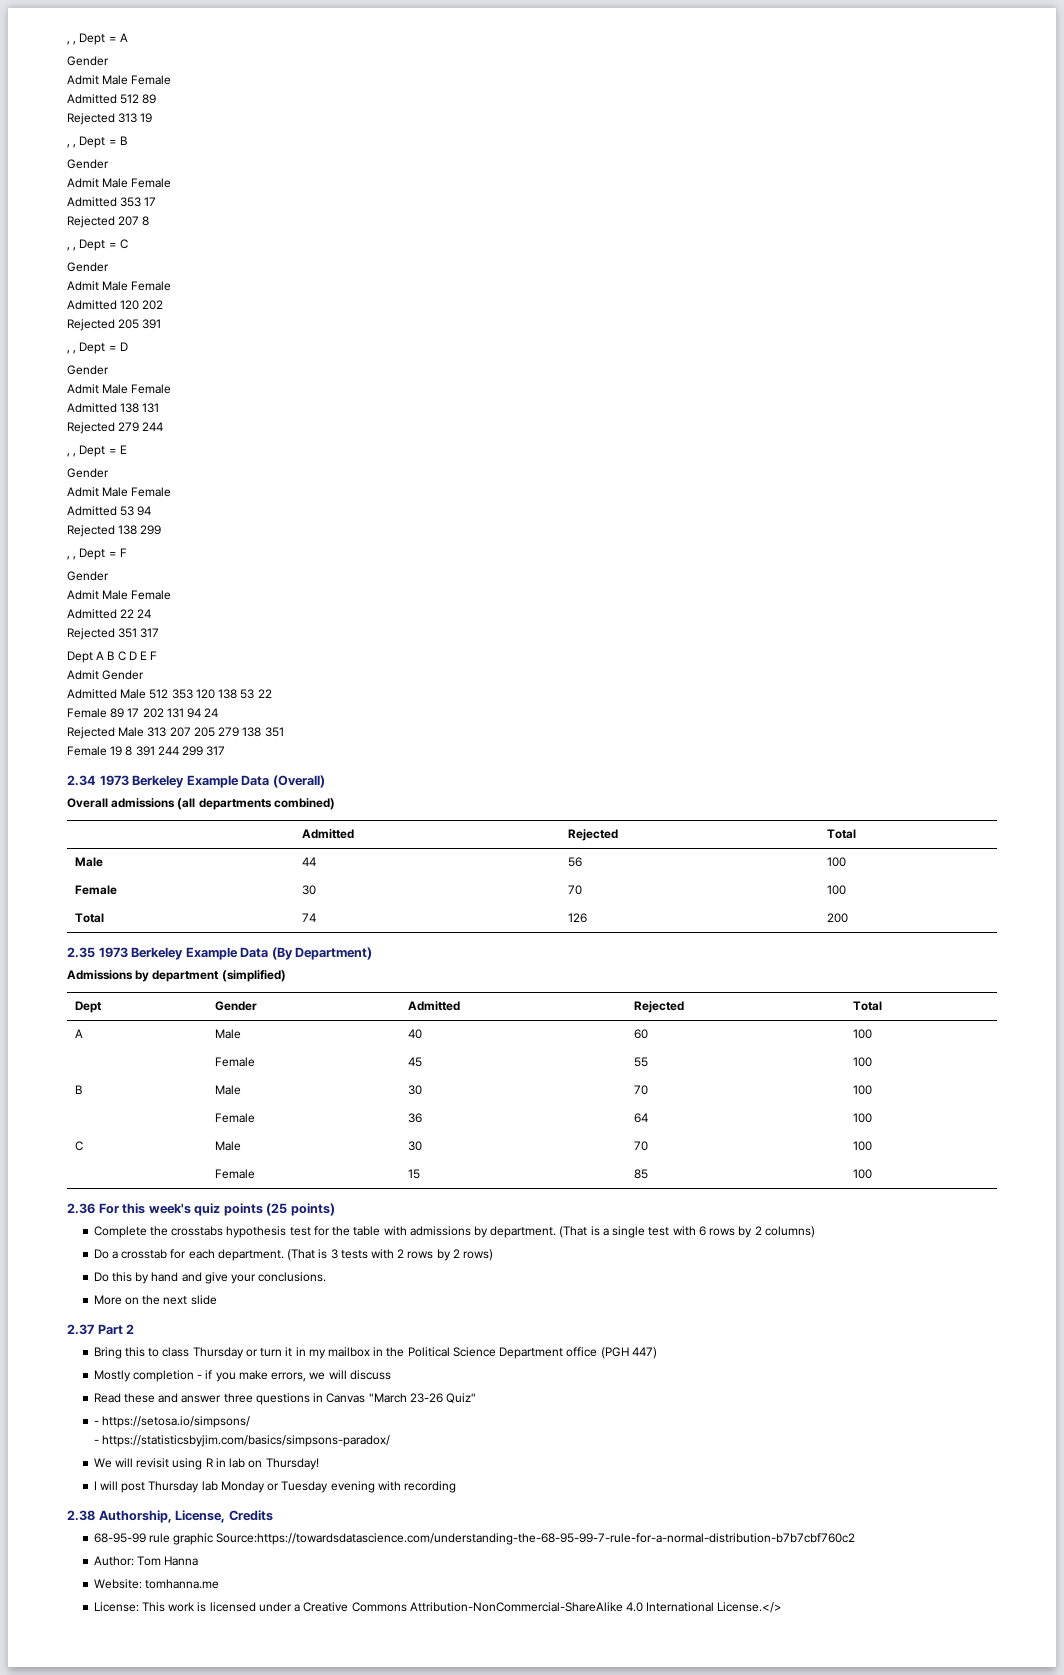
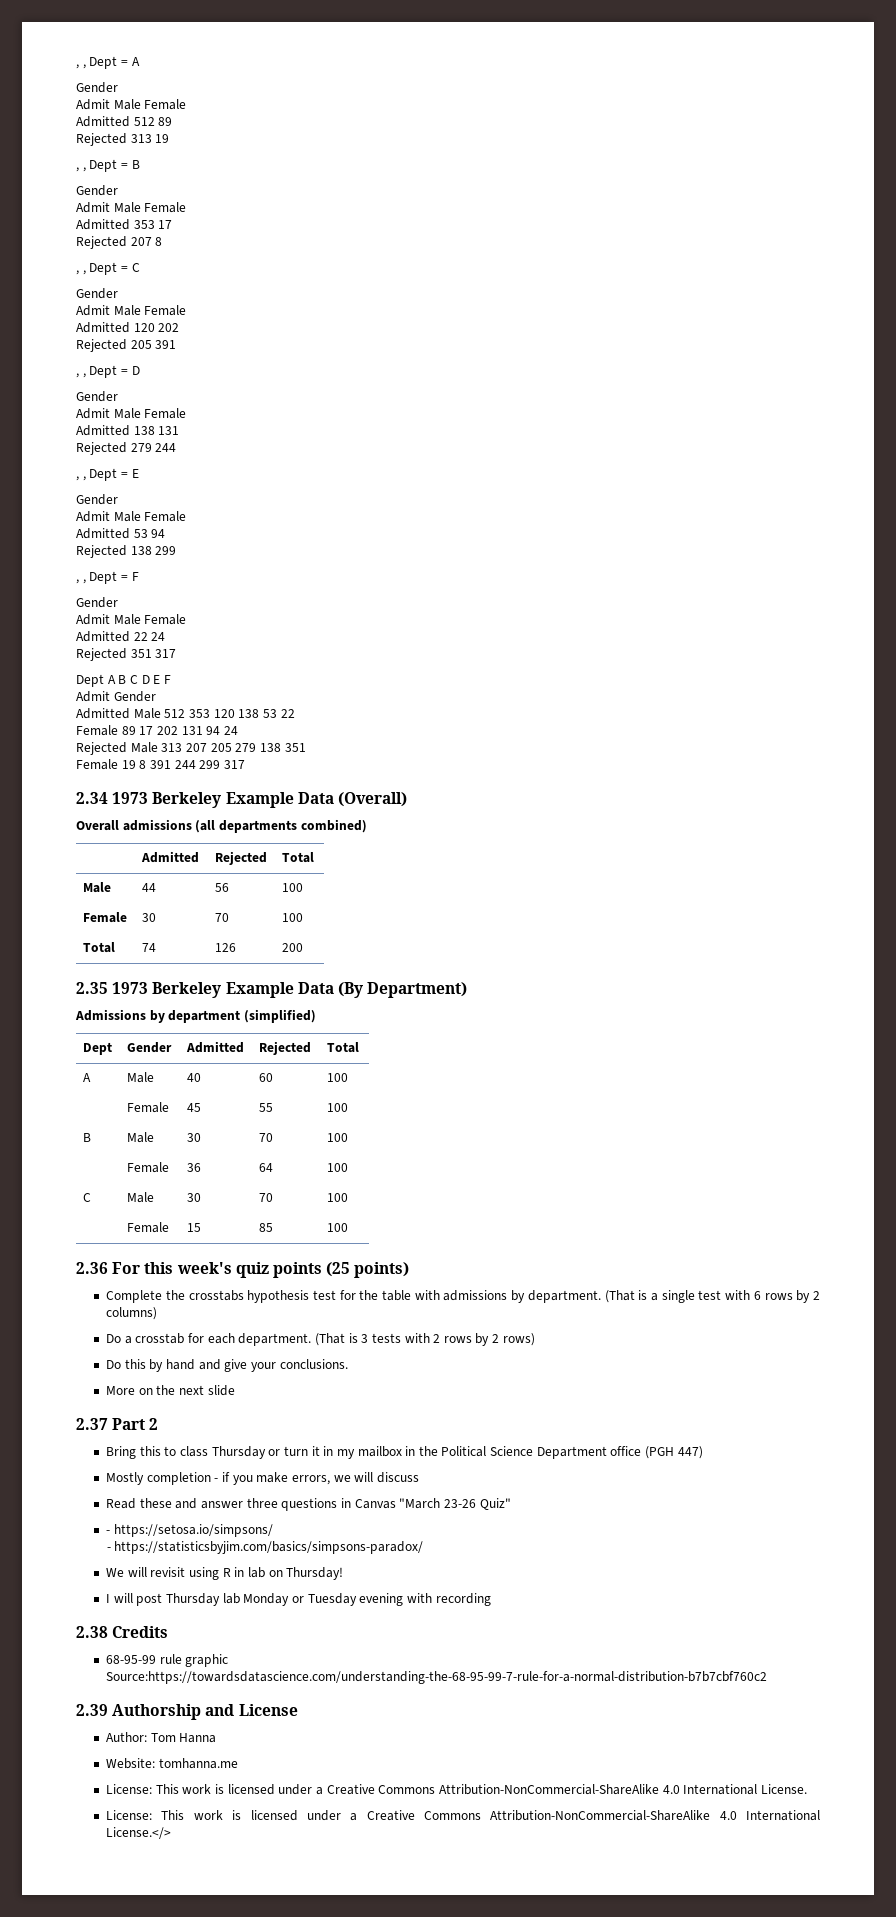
[98,1510,226,1523] Authorship, License, -> (108, 1632) none
(856, 1539) none -> [76,1704,298,1720] // 2.39 Authorship and License
(219, 1584) none -> [106,1784,807,1795] // License: This work is licensed under a Creative Commons Attribution-NonCommercial-ShareAlike 4.0 International License.

